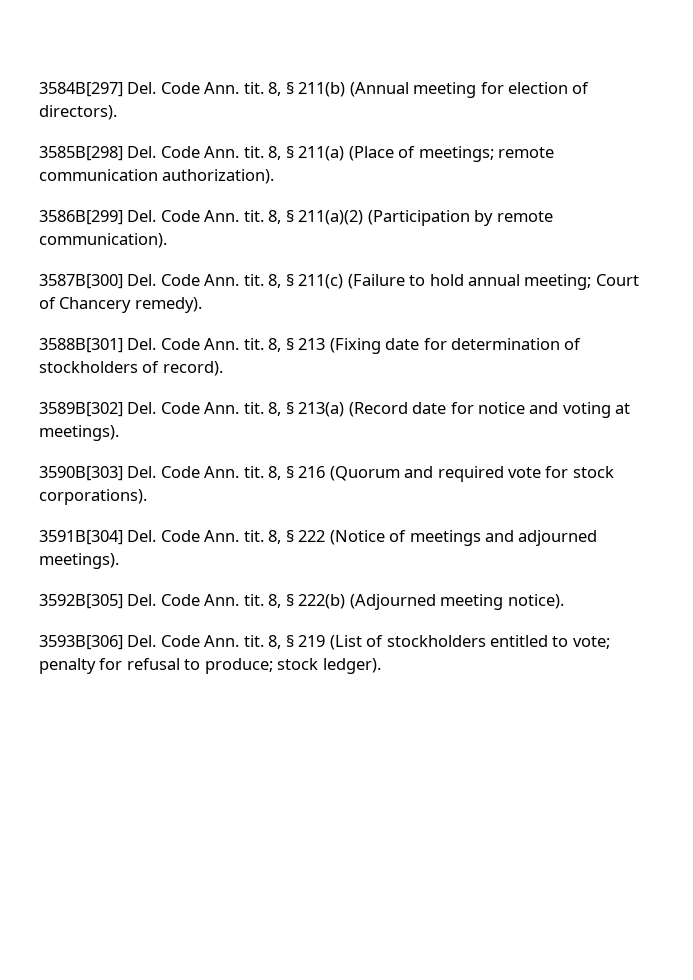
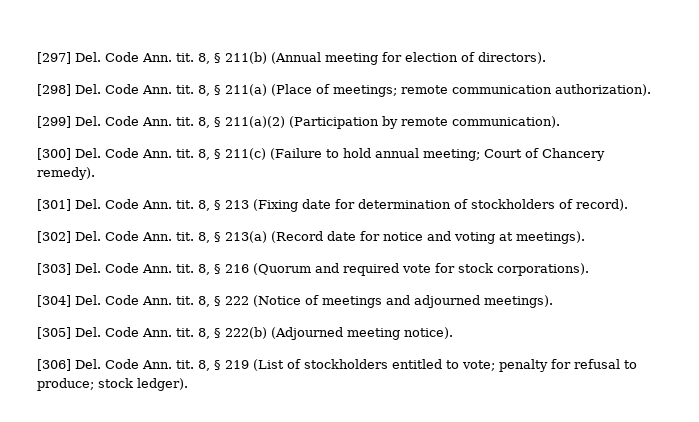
[39,82,123,97] 3584B[297] -> [37,52,71,64] [297]
[39,146,123,161] 3585B[298] -> [37,84,71,96] [298]
[39,210,123,225] 3586B[299] -> [37,116,71,128] [299]
[39,274,123,289] 3587B[300] -> [37,148,71,160] [300]
[39,338,123,353] 3588B[301] -> [37,199,71,211] [301]
[39,402,123,417] 3589B[302] -> [37,231,71,243] [302]
[39,466,123,481] 3590B[303] -> [37,263,71,275] [303]
[39,530,123,545] 3591B[304] -> [37,295,71,307] [304]
[39,594,123,609] 3592B[305] -> [37,327,71,339] [305]
[39,635,123,650] 3593B[306] -> [37,359,71,371] [306]

